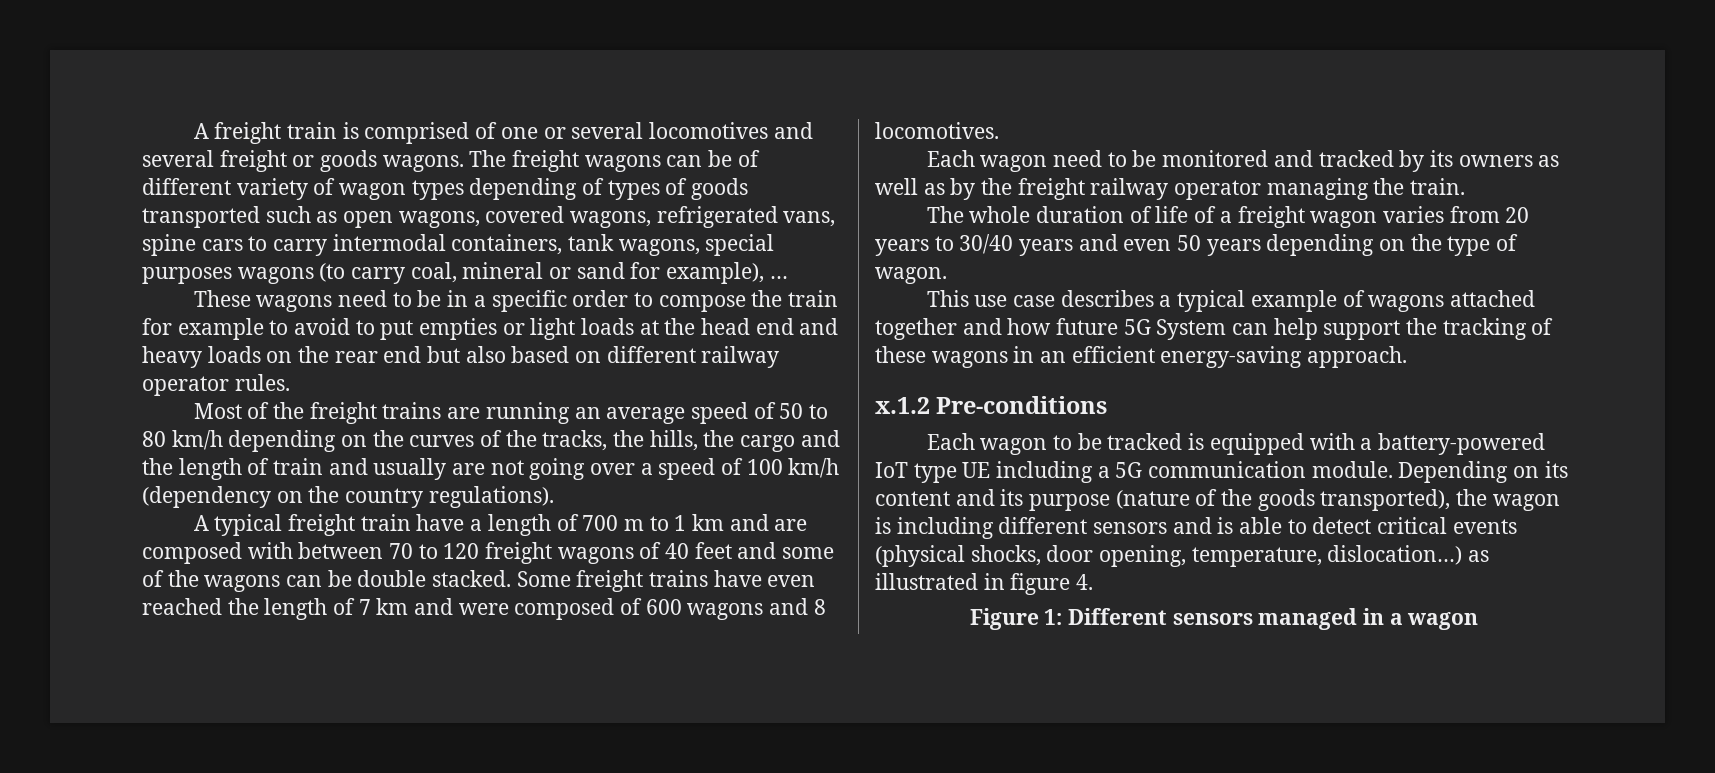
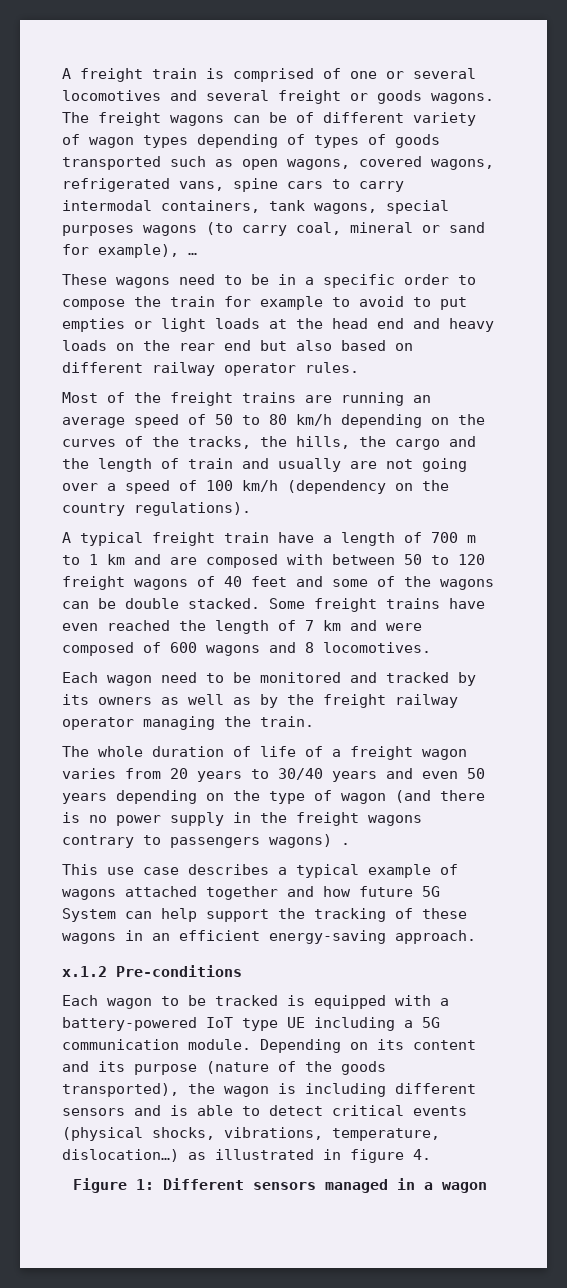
[389,543,414,559] 70 -> [404,554,422,565] 50
[875,267,947,284] wagon. -> [341,790,485,804] [62,812,422,826] [62,834,350,848] wagon (and there is no power supply in the freight wagons contrary to passengers wagons) .
[1046,545,1187,567] door opening, -> [224,1127,323,1140] vibrations,

